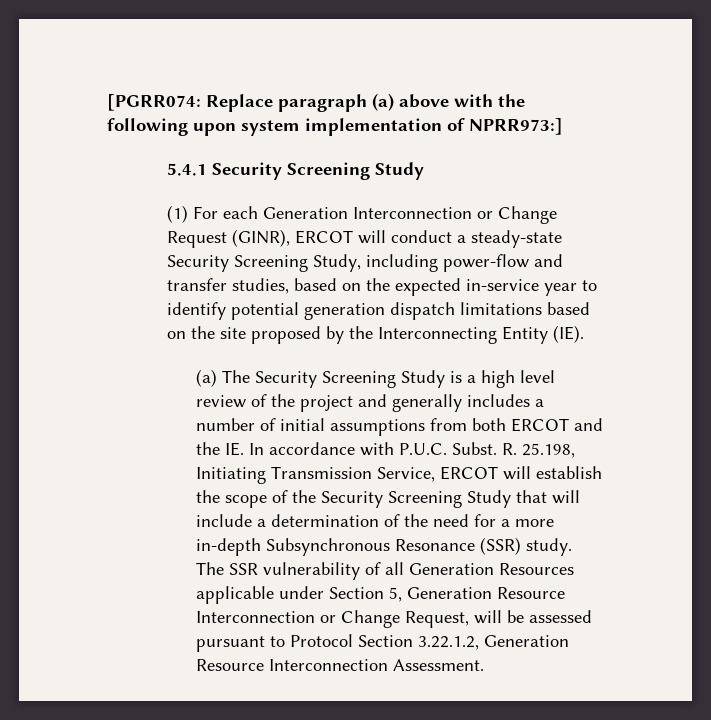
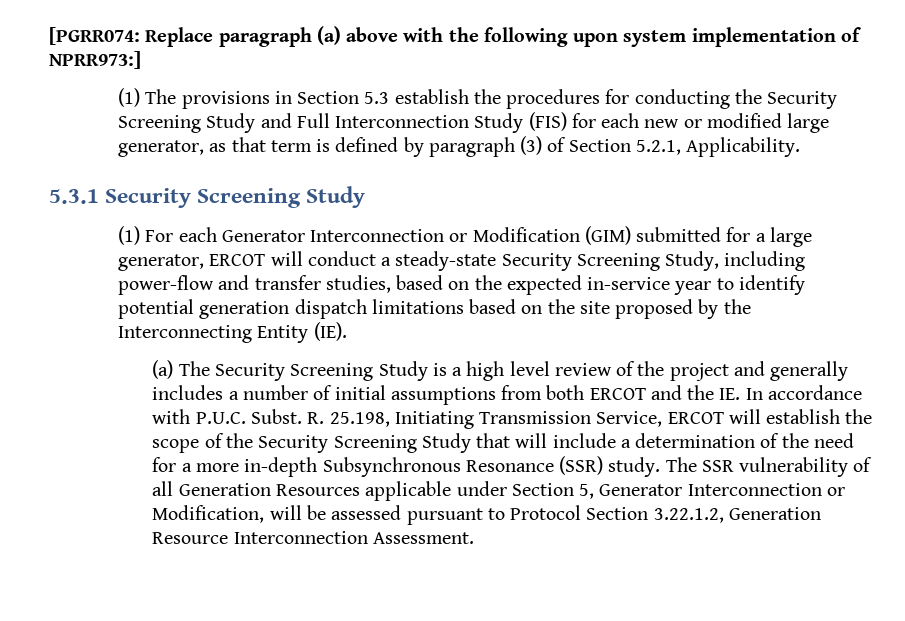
[166,163,207,176] 5.4.1 -> [117,88,838,109] [117,112,830,133] [117,136,801,157] [49,189,99,204] (1) The provisions in Section 5.3 establish the procedures for conducting the Security Screening Study and Full Interconnection Study (FIS) for each new or modified large generator, as that term is defined by paragraph (3) of Section 5.2.1, Applicability. // 5.3.1
[262,206,557,224] [166,229,290,248] Generation Interconnection or Change Request (GINR), -> [221,226,812,247] [117,254,204,271] Generator Interconnection or Modification (GIM) submitted for a large generator,
[407,587,566,599] [196,610,470,628] Generation Resource Interconnection or Change Request, -> [599,483,845,496] [152,505,265,523] Generator Interconnection or Modification,

